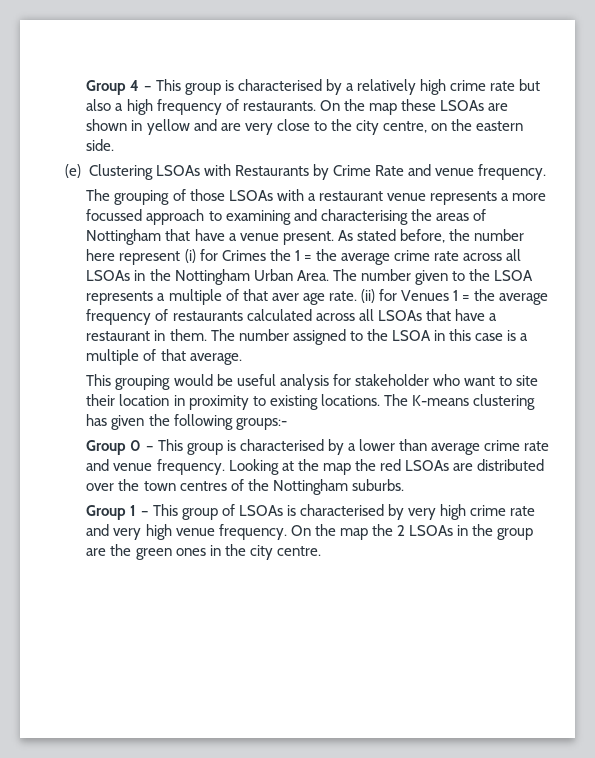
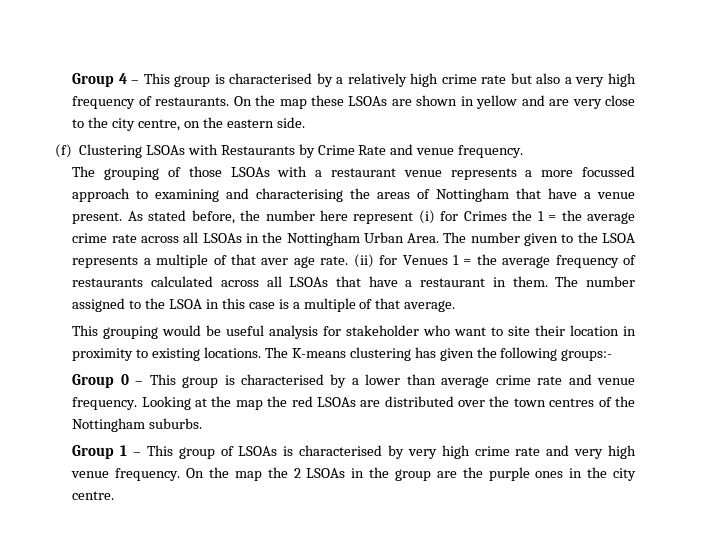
(124, 107) none -> [575,77,605,87] very
[65,164,82,178] (e) -> [54,144,72,158] (f)
[135,548,172,560] green -> [488,467,530,481] purple

